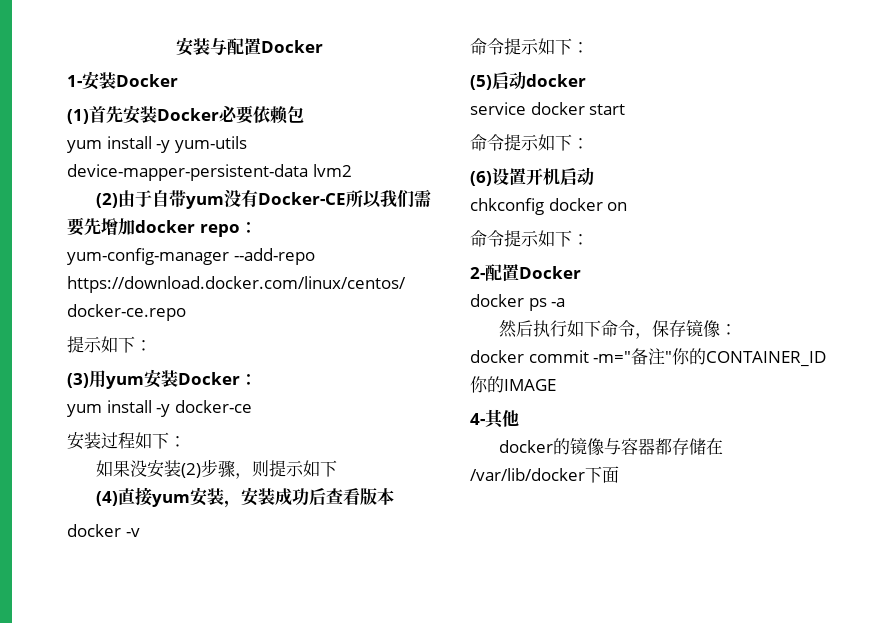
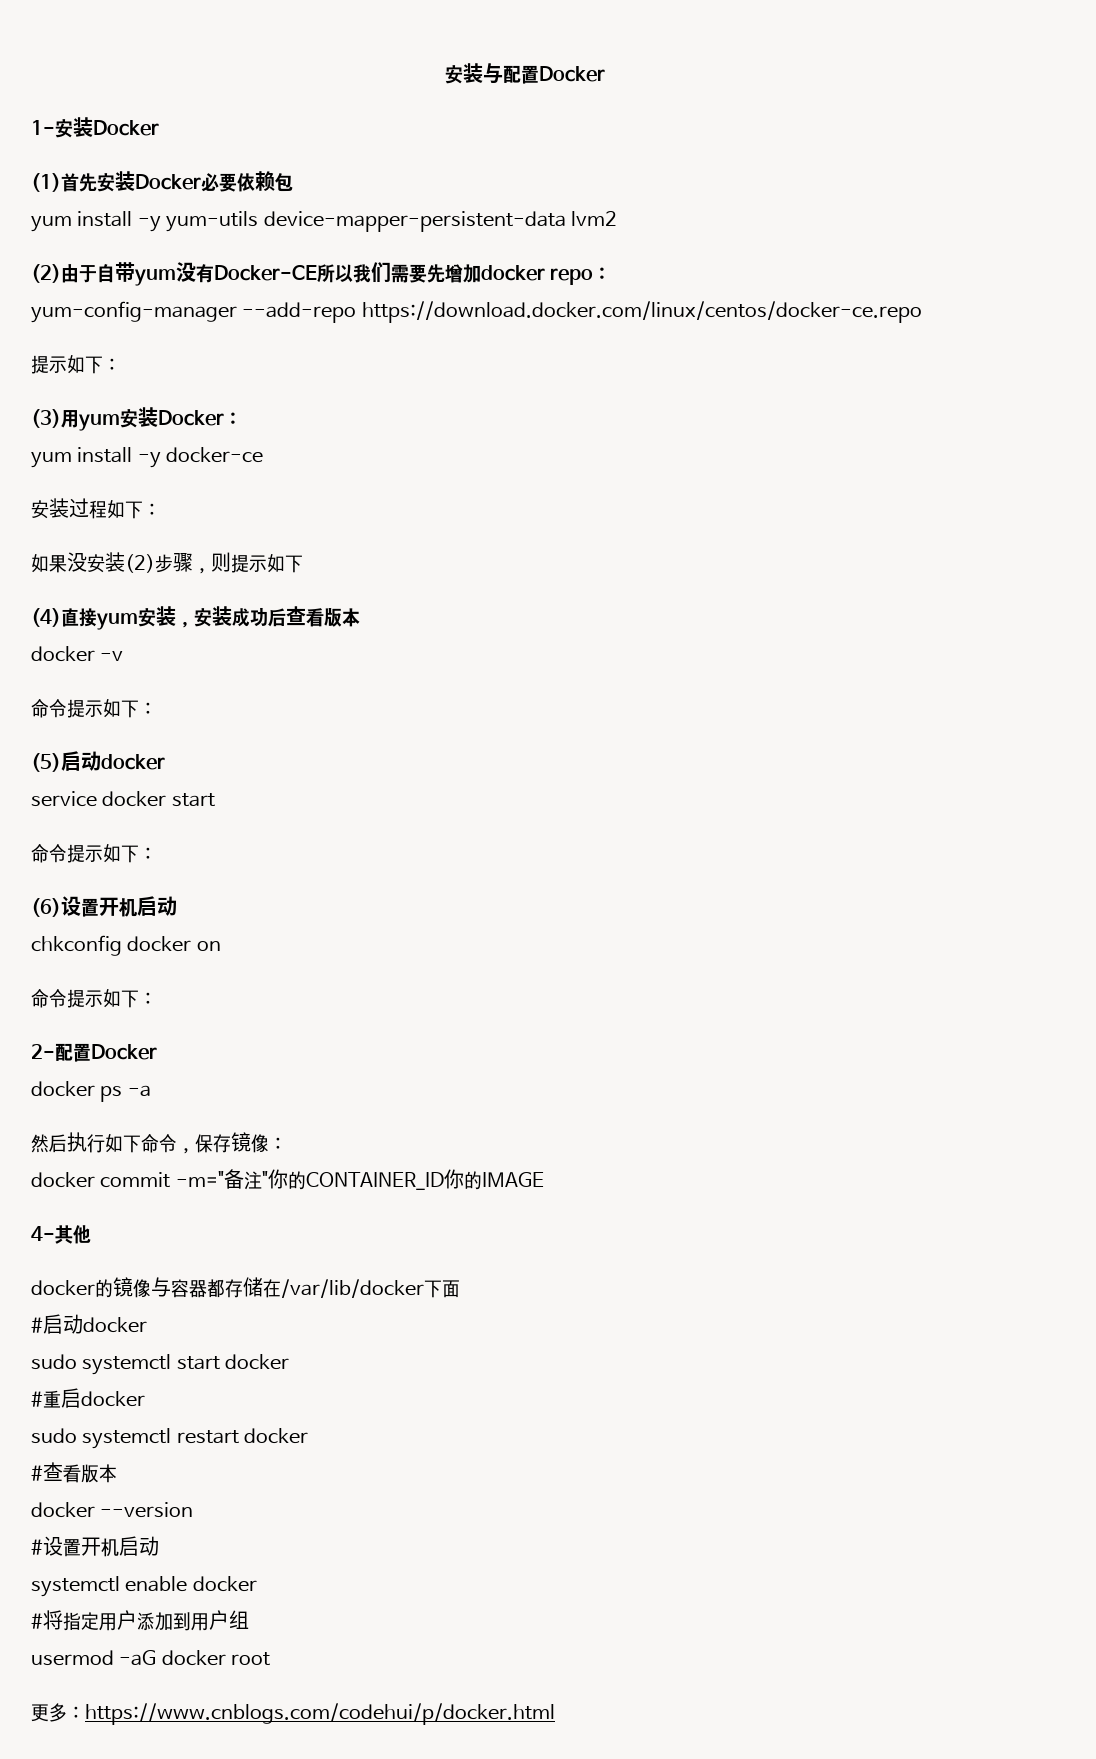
(619, 474) none -> [31,1314,147,1334] [31,1354,290,1375] [31,1388,145,1408] [31,1428,309,1449] [31,1462,117,1483] [31,1502,194,1518] [31,1536,159,1557] [31,1576,257,1597] [31,1610,249,1631] [31,1650,271,1666] [31,1703,555,1725] // #启动docker // sudo systemctl start docker // #重启docker // sudo systemctl restart docker // #查看版本 // docker --version // #设置开机启动 // systemctl enable docker // #将指定用户添加到用户组 // usermod -aG docker root // 更多：https://www.cnblogs.com/codehui/p/docker.html

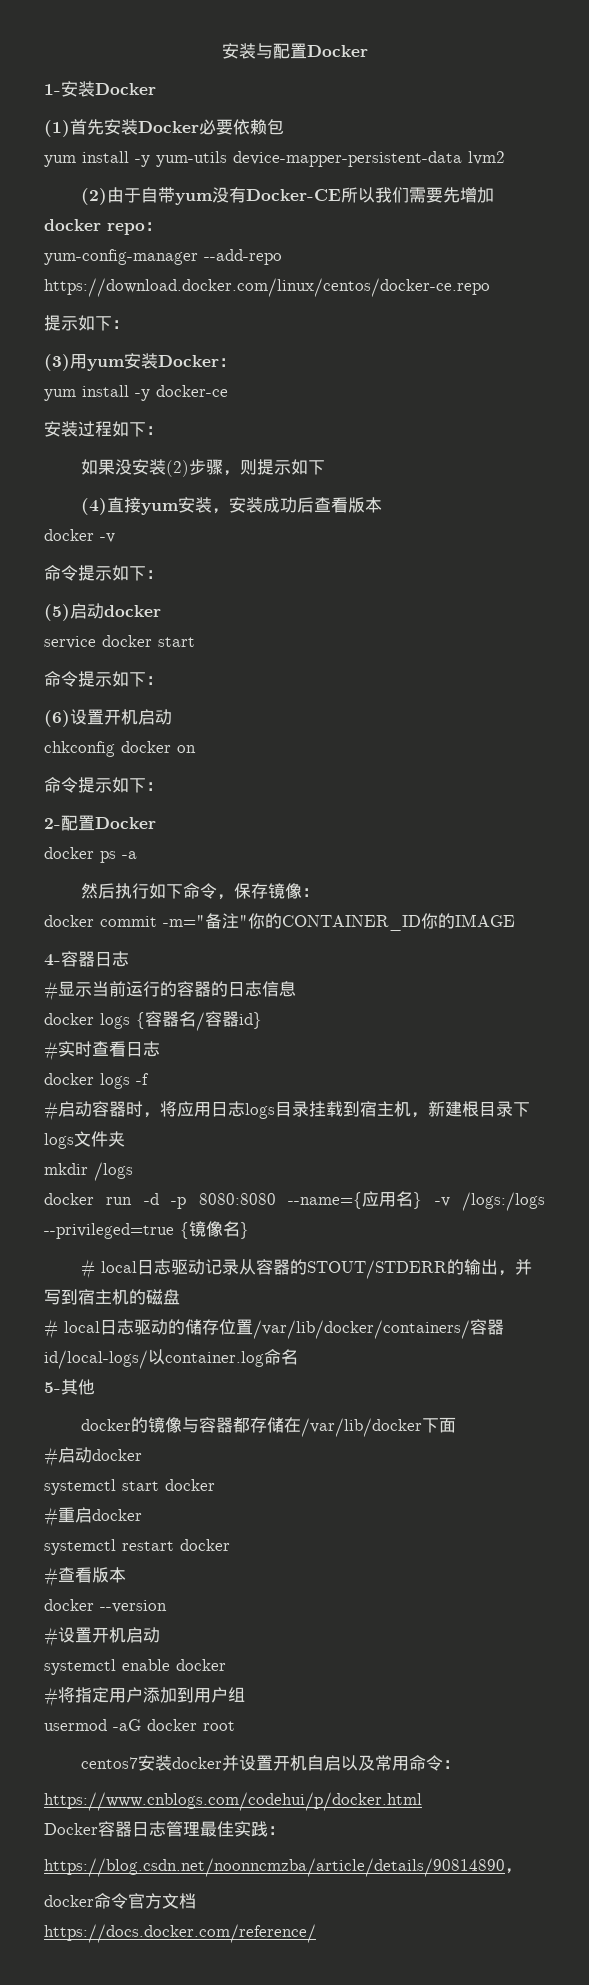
(55, 1233) none -> [61,951,129,967] [44,981,296,1001] [44,1011,262,1031] [44,1041,160,1061] [44,1073,149,1089] [44,1101,530,1121] [44,1131,125,1149] [44,1162,133,1181] [44,1191,545,1211] [44,1221,249,1239] [81,1259,533,1279] [44,1289,180,1305] [44,1319,504,1339] [44,1349,298,1369] [44,1382,61,1393] 容器日志 // #显示当前运行的容器的日志信息 // docker logs {容器名/容器id} // #实时查看日志 // docker logs -f // #启动容器时，将应用日志logs目录挂载到宿主机，新建根目录下logs文件夹 // mkdir /logs // docker run -d -p 8080:8080 --name={应用名} -v /logs:/logs --privileged=true {镜像名} // # local日志驱动记录从容器的STOUT/STDERR的输出，并写到宿主机的磁盘 // # local日志驱动的储存位置/var/lib/docker/containers/容器id/local-logs/以container.log命名 // 5-
[31,1354,77,1370] sudo -> (142, 1455) none
[31,1428,77,1444] sudo -> (142, 1515) none
[31,1703,85,1722] 更多： -> [81,1755,461,1771] centos7安装docker并设置开机自启以及常用命令： //
(555, 1714) none -> [44,1821,285,1837] [44,1858,522,1877] [44,1893,196,1909] [44,1924,316,1943] // Docker容器日志管理最佳实践： // https://blog.csdn.net/noonncmzba/article/details/90814890， // docker命令官方文档 // https://docs.docker.com/reference/

